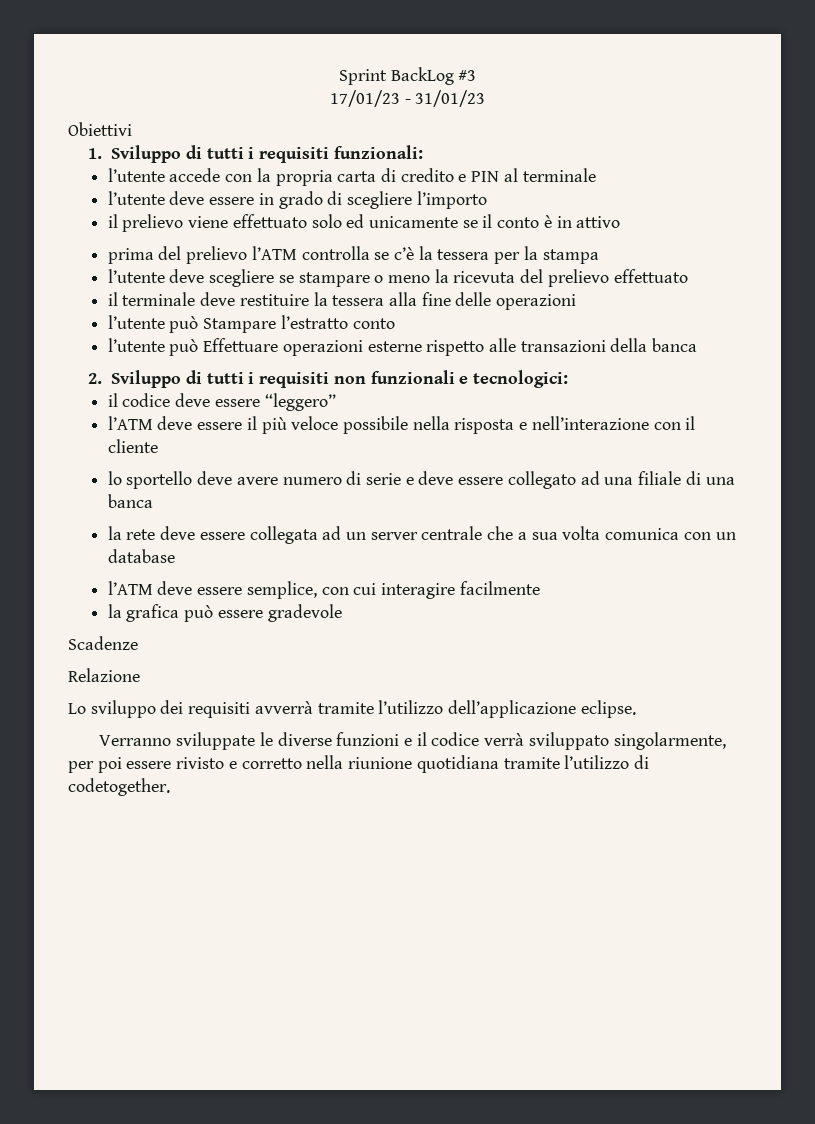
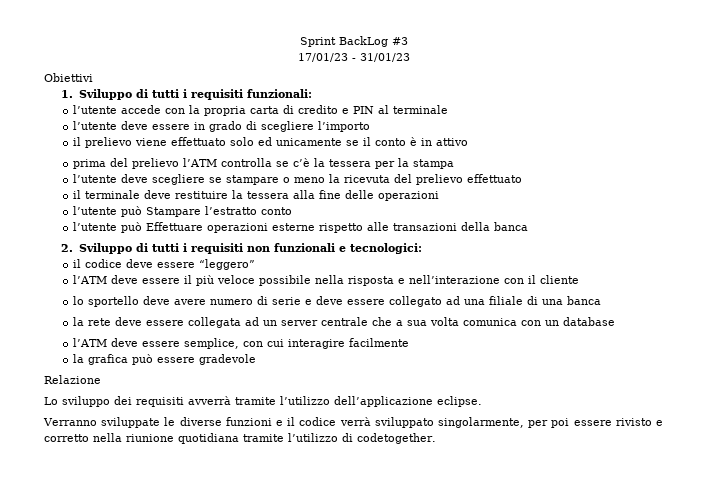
[68,636,138,650] // Scadenze -> (257, 359) none

